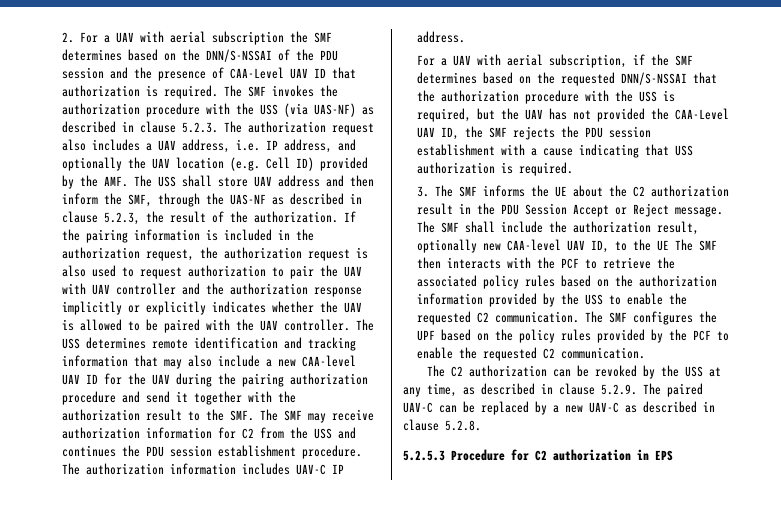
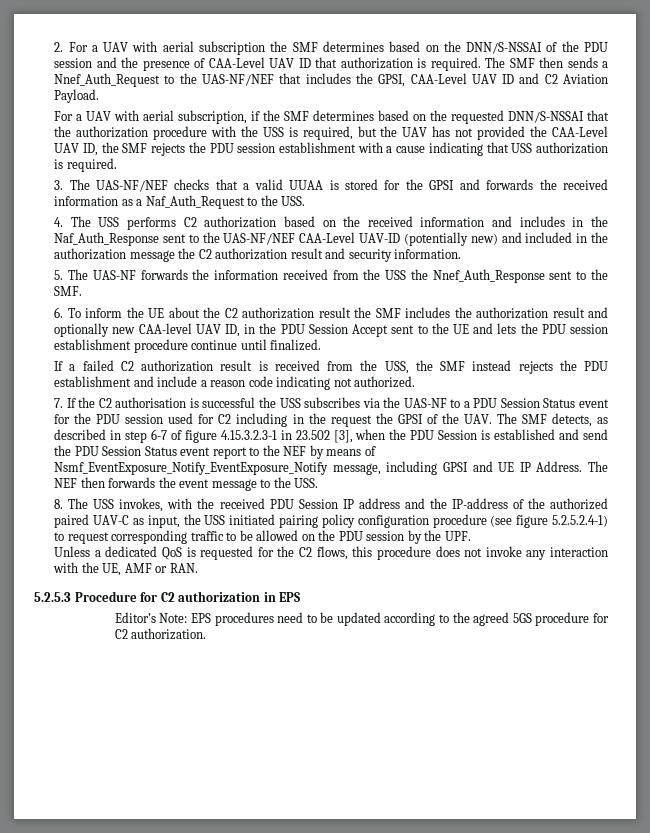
[272,85,339,97] [62,103,375,117] [62,121,375,135] [62,139,357,153] [62,157,369,171] [62,175,375,189] [62,193,363,207] [62,211,357,225] [62,229,315,243] [62,247,369,261] [62,265,363,279] [62,283,363,297] [62,301,363,315] [62,319,375,333] [62,337,357,351] [62,355,357,369] [62,373,369,387] [62,391,297,405] [62,409,375,423] [62,427,357,439] [62,445,363,459] [62,463,345,475] [417,31,466,43] invokes the authorization procedure with the USS (via UAS-NF) as described in clause 5.2.3. The authorization request also includes a UAV address, i.e. IP address, and optionally the UAV location (e.g. Cell ID) provided by the AMF. The USS shall store UAV address and then inform the SMF, through the UAS-NF as described in clause 5.2.3, the result of the authorization. If the pairing information is included in the authorization request, the authorization request is also used to request authorization to pair the UAV with UAV controller and the authorization response implicitly or explicitly indicates whether the UAV is allowed to be paired with the UAV controller. The USS determines remote identification and tracking information that may also include a new CAA-level UAV ID for the UAV during the pairing authorization procedure and send it together with the authorization result to the SMF. The SMF may receive authorization information for C2 from the USS and continues the PDU session establishment procedure. The authorization information includes UAV-C IP address. -> [539,57,608,68] [54,73,609,87] [54,89,100,103] then sends a Nnef_Auth_Request to the UAS-NF/NEF that includes the GPSI, CAA-Level UAV ID and C2 Aviation Payload.
[459,185,526,197] SMF informs -> [96,179,608,192] [54,195,306,209] [54,216,608,230] [54,232,609,246] [54,248,462,262] [54,269,609,283] [54,286,83,296] [54,307,123,318] UAS-NF/NEF checks that a valid UUAA is stored for the GPSI and forwards the received information as a Naf_Auth_Request to the USS. // 4. The USS performs C2 authorization based on the received information and includes in the Naf_Auth_Response sent to the UAS-NF/NEF CAA-Level UAV-ID (potentially new) and included in the authorization message the C2 authorization result and security information. // 5. The UAS-NF forwards the information received from the USS the Nnef_Auth_Response sent to the SMF. // 6. To inform
(454, 209) none -> [354,307,608,319] [54,323,241,337] the SMF includes the authorization result and optionally new CAA-level UAV ID,
[615,203,724,217] [417,221,700,235] [417,239,718,253] [417,257,676,269] [417,275,718,289] [417,293,688,307] [417,311,718,325] [417,329,730,343] [417,347,646,361] [426,365,721,379] [403,383,703,397] [403,401,715,415] [403,419,481,431] or Reject message. The SMF shall include the authorization result, optionally new CAA-level UAV ID, to the UE The SMF then interacts with the PCF to retrieve the associated policy rules based on the authorization information provided by the USS to enable the requested C2 communication. The SMF configures the UPF based on the policy rules provided by the PCF to enable the requested C2 communication. // The C2 authorization can be revoked by the USS at any time, as described in clause 5.2.9. The paired UAV-C can be replaced by a new UAV-C as described in clause 5.2.8. -> [391,323,608,334] [54,339,322,353] [54,360,608,374] [54,376,416,390] [54,397,610,408] [54,413,608,427] [54,429,609,443] [54,445,376,459] [54,461,609,475] [54,477,319,491] [54,498,608,512] [54,514,608,528] [54,530,471,544] [54,546,608,560] [53,562,198,576] sent to the UE and lets the PDU session establishment procedure continue until finalized. // If a failed C2 authorization result is received from the USS, the SMF instead rejects the PDU establishment and include a reason code indicating not authorized. // 7. If the C2 authorisation is successful the USS subscribes via the UAS-NF to a PDU Session Status event for the PDU session used for C2 including in the request the GPSI of the UAV. The SMF detects, as described in step 6-7 of figure 4.15.3.2.3-1 in 23.502 [3], when the PDU Session is established and send the PDU Session Status event report to the NEF by means of Nsmf_EventExposure_Notify_EventExposure_Notify message, including GPSI and UE IP Address. The NEF then forwards the event message to the USS. // 8. The USS invokes, with the received PDU Session IP address and the IP-address of the authorized paired UAV-C as input, the USS initiated pairing policy configuration procedure (see figure 5.2.5.2.4-1) to request corresponding traffic to be allowed on the PDU session by the UPF. // Unless a dedicated QoS is requested for the C2 flows, this procedure does not invoke any interaction with the UE, AMF or RAN.
(673, 455) none -> [114,612,609,626] [114,628,207,640] // Editor’s Note: EPS procedures need to be updated according to the agreed 5GS procedure for C2 authorization.

